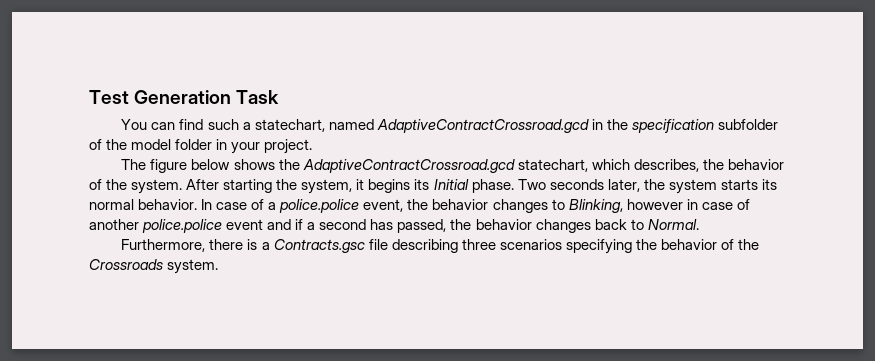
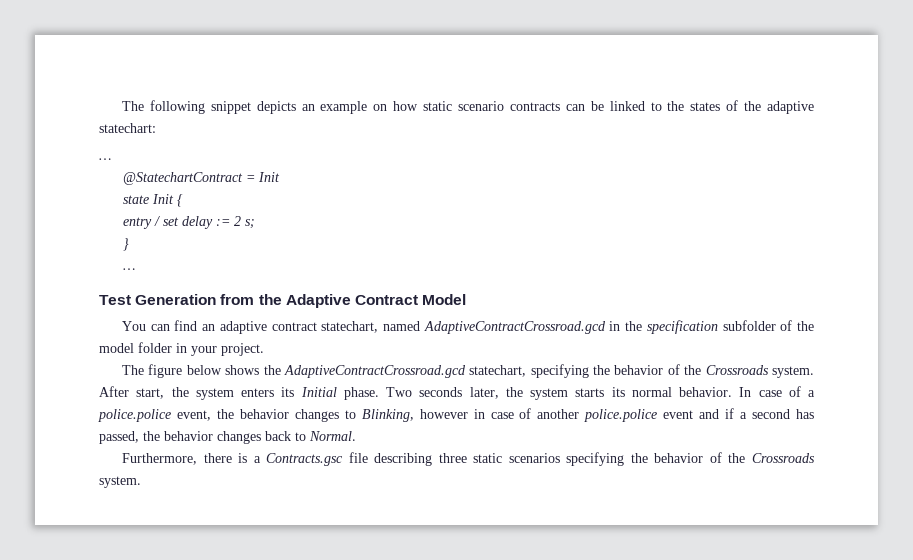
[89,90,280,104] Test Generation Task -> [122,100,814,114] [99,123,156,133] [99,158,111,160] [123,172,281,185] [123,194,184,207] [123,216,256,229] [123,238,130,251] [123,268,136,270] [99,294,467,308] The following snippet depicts an example on how static scenario contracts can be linked to the states of the adaptive statechart: // … // @StatechartContract = Init // state Init { // entry / set delay := 2 s; // } // … // Test Generation from the Adaptive Contract Model
[207,119,251,130] such a -> [202,321,317,334] an adaptive contract
[591,159,784,172] [89,179,128,190] which describes, the behavior of the -> [530,364,769,378] specifying the behavior of the Crossroads
[223,179,411,194] starting the system, it begins -> [136,387,274,400] start, the system enters
(496, 244) none -> [473,453,503,463] static

